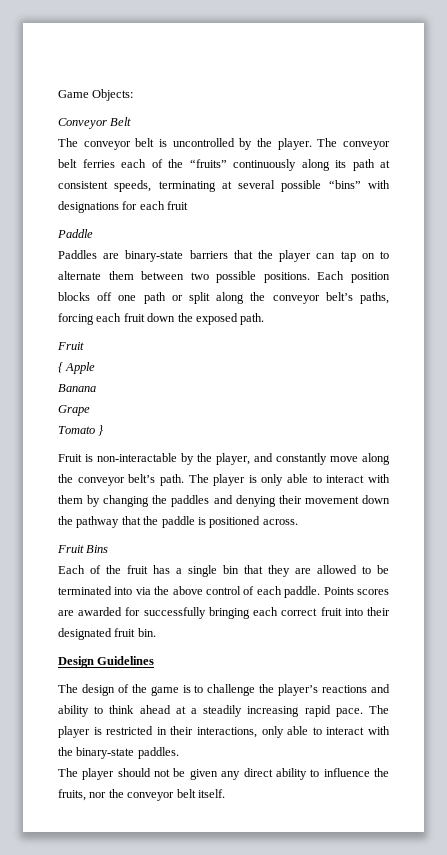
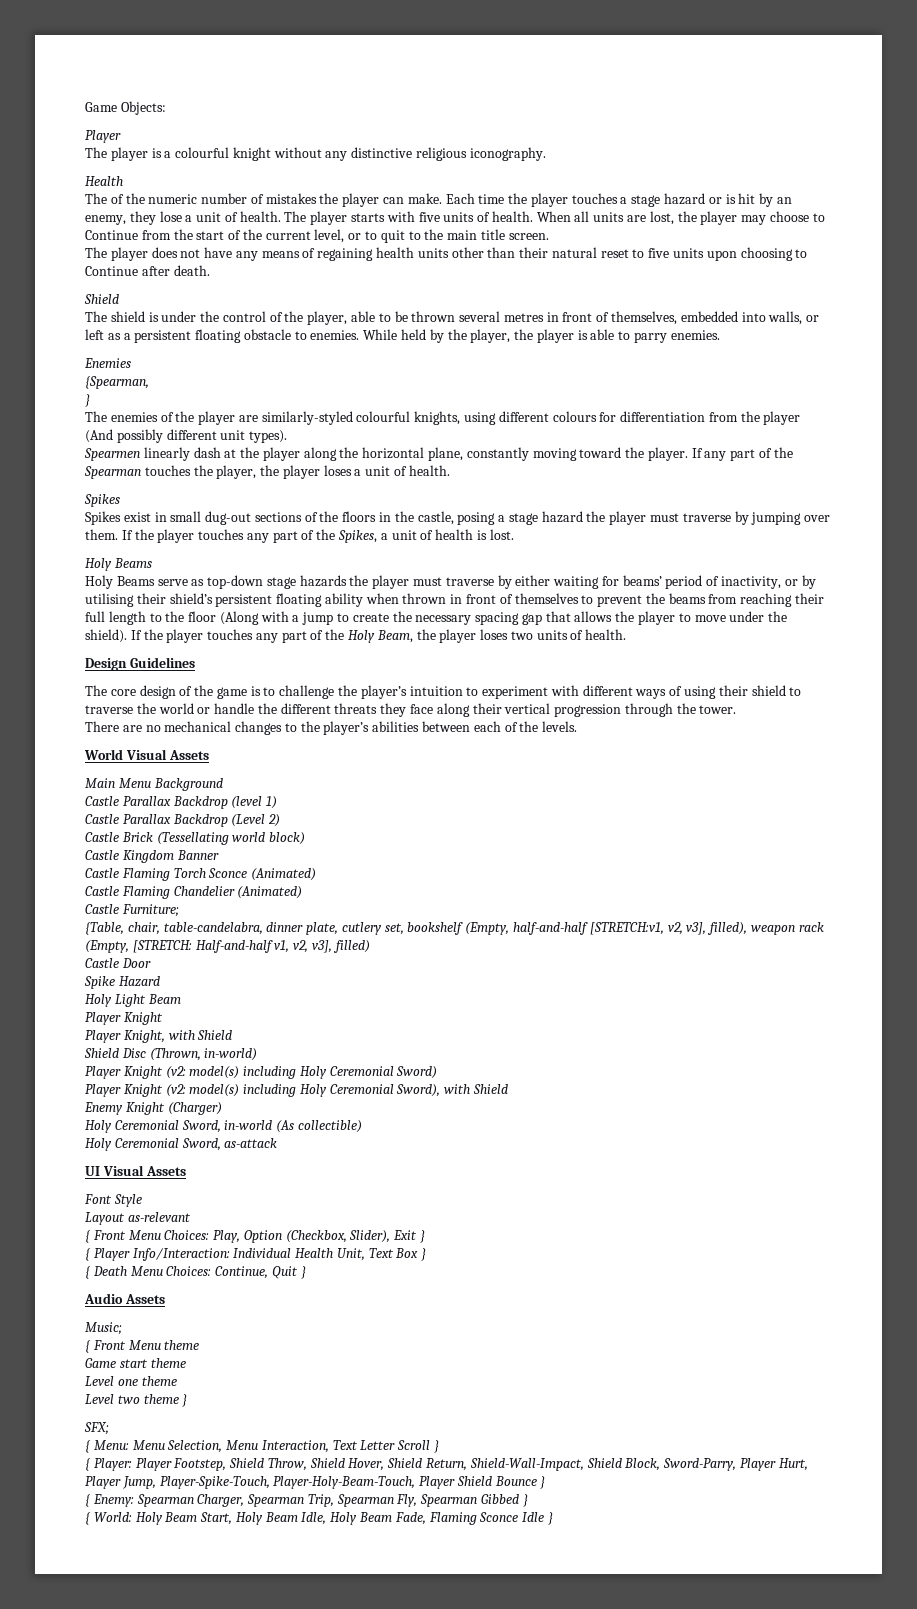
[58,117,132,129] [58,138,390,150] [58,159,390,171] [58,180,390,192] [58,201,189,213] [57,229,93,238] [58,250,389,262] [58,271,390,283] [58,292,389,304] [58,313,265,325] [57,342,84,350] [58,362,96,374] [58,384,96,392] [58,405,90,416] [58,425,104,436] [58,453,390,465] [58,474,390,486] [58,495,390,507] [58,516,298,528] [57,545,109,553] [58,565,389,577] [58,586,389,598] [58,607,391,619] [58,628,156,640] Conveyor Belt // The conveyor belt is uncontrolled by the player. The conveyor belt ferries each of the “fruits” continuously along its path at consistent speeds, terminating at several possible “bins” with designations for each fruit // Paddle // Paddles are binary-state barriers that the player can tap on to alternate them between two possible positions. Each position blocks off one path or split along the conveyor belt’s paths, forcing each fruit down the exposed path. // Fruit // { Apple // Banana // Grape // Tomato } // Fruit is non-interactable by the player, and constantly move along the conveyor belt’s path. The player is only able to interact with them by changing the paddles and denying their movement down the pathway that the paddle is positioned across. // Fruit Bins // Each of the fruit has a single bin that they are allowed to be terminated into via the above control of each paddle. Points scores are awarded for successfully bringing each correct fruit into their designated fruit bin. -> [85,130,121,143] [85,147,546,161] [85,176,123,186] [85,193,792,207] [85,211,825,225] [85,229,549,243] [85,247,808,261] [85,265,210,276] [84,294,119,304] [85,311,820,325] [85,329,720,343] [84,358,131,368] [85,376,149,389] [85,394,90,407] [85,411,801,425] [85,429,288,443] [84,447,793,461] [84,465,450,479] [84,494,120,507] [85,511,831,525] [85,529,514,543] [85,558,152,571] [85,575,816,589] [85,593,825,607] [85,611,788,625] [85,629,627,643] Player // The player is a colourful knight without any distinctive religious iconography. // Health // The of the numeric number of mistakes the player can make. Each time the player touches a stage hazard or is hit by an enemy, they lose a unit of health. The player starts with five units of health. When all units are lost, the player may choose to Continue from the start of the current level, or to quit to the main title screen. // The player does not have any means of regaining health units other than their natural reset to five units upon choosing to Continue after death. // Shield // The shield is under the control of the player, able to be thrown several metres in front of themselves, embedded into walls, or left as a persistent floating obstacle to enemies. While held by the player, the player is able to parry enemies. // Enemies // {Spearman, // } // The enemies of the player are similarly-styled colourful knights, using different colours for differentiation from the player (And possibly different unit types). // Spearmen linearly dash at the player along the horizontal plane, constantly moving toward the player. If any part of the Spearman touches the player, the player loses a unit of health. // Spikes // Spikes exist in small dug-out sections of the floors in the castle, posing a stage hazard the player must traverse by jumping over them. If the player touches any part of the Spikes, a unit of health is lost. // Holy Beams // Holy Beams serve as top-down stage hazards the player must traverse by either waiting for beams’ period of inactivity, or by utilising their shield’s persistent floating ability when thrown in front of themselves to prevent the beams from reaching their full length to the floor (Along with a jump to create the necessary spacing gap that allows the player to move under the shield). If the player touches any part of the Holy Beam, the player loses two units of health.
(78, 688) none -> [110,689,136,696] core
[322,684,390,693] [58,705,389,717] [58,726,390,738] [58,747,179,759] [58,768,390,780] [58,789,225,801] reactions and ability to think ahead at a steadily increasing rapid pace. The player is restricted in their interactions, only able to interact with the binary-state paddles. // The player should not be given any direct ability to influence the fruits, nor the conveyor belt itself. -> [409,685,802,699] [85,703,737,717] [85,721,578,735] [84,749,209,760] [85,778,223,791] [85,796,278,809] [85,814,281,827] [85,832,306,845] [85,850,219,863] [85,868,317,881] [85,886,303,899] [85,904,179,917] [85,922,824,935] [85,940,370,953] [85,958,151,968] [84,976,160,989] [85,994,181,1007] [85,1012,163,1025] [85,1030,233,1043] [84,1048,258,1061] [85,1066,438,1079] [85,1084,509,1097] [84,1102,222,1115] [85,1120,362,1133] [85,1138,278,1151] [85,1165,186,1176] [84,1194,142,1207] [85,1212,191,1225] [85,1230,426,1243] [85,1248,427,1261] [85,1266,306,1279] [84,1293,165,1304] [85,1322,122,1335] [85,1340,200,1353] [85,1358,186,1368] [85,1376,177,1386] [85,1394,188,1407] [84,1422,109,1435] [85,1440,440,1453] [85,1458,808,1471] [85,1476,546,1489] [85,1494,528,1507] [85,1512,553,1525] intuition to experiment with different ways of using their shield to traverse the world or handle the different threats they face along their vertical progression through the tower. // There are no mechanical changes to the player’s abilities between each of the levels. // World Visual Assets // Main Menu Background // Castle Parallax Backdrop (level 1) // Castle Parallax Backdrop (Level 2) // Castle Brick (Tessellating world block) // Castle Kingdom Banner // Castle Flaming Torch Sconce (Animated) // Castle Flaming Chandelier (Animated) // Castle Furniture; // {Table, chair, table-candelabra, dinner plate, cutlery set, bookshelf (Empty, half-and-half [STRETCH:v1, v2, v3], filled), weapon rack (Empty, [STRETCH: Half-and-half v1, v2, v3], filled) // Castle Door // Spike Hazard // Holy Light Beam // Player Knight // Player Knight, with Shield // Shield Disc (Thrown, in-world) // Player Knight (v2: model(s) including Holy Ceremonial Sword) // Player Knight (v2: model(s) including Holy Ceremonial Sword), with Shield // Enemy Knight (Charger) // Holy Ceremonial Sword, in-world (As collectible) // Holy Ceremonial Sword, as-attack // UI Visual Assets // Font Style // Layout as-relevant // { Front Menu Choices: Play, Option (Checkbox, Slider), Exit } // { Player Info/Interaction: Individual Health Unit, Text Box } // { Death Menu Choices: Continue, Quit } // Audio Assets // Music; // { Front Menu theme // Game start theme // Level one theme // Level two theme } // SFX; // { Menu: Menu Selection, Menu Interaction, Text Letter Scroll } // { Player: Player Footstep, Shield Throw, Shield Hover, Shield Return, Shield-Wall-Impact, Shield Block, Sword-Parry, Player Hurt, Player Jump, Player-Spike-Touch, Player-Holy-Beam-Touch, Player Shield Bounce } // { Enemy: Spearman Charger, Spearman Trip, Spearman Fly, Spearman Gibbed } // { World: Holy Beam Start, Holy Beam Idle, Holy Beam Fade, Flaming Sconce Idle }

